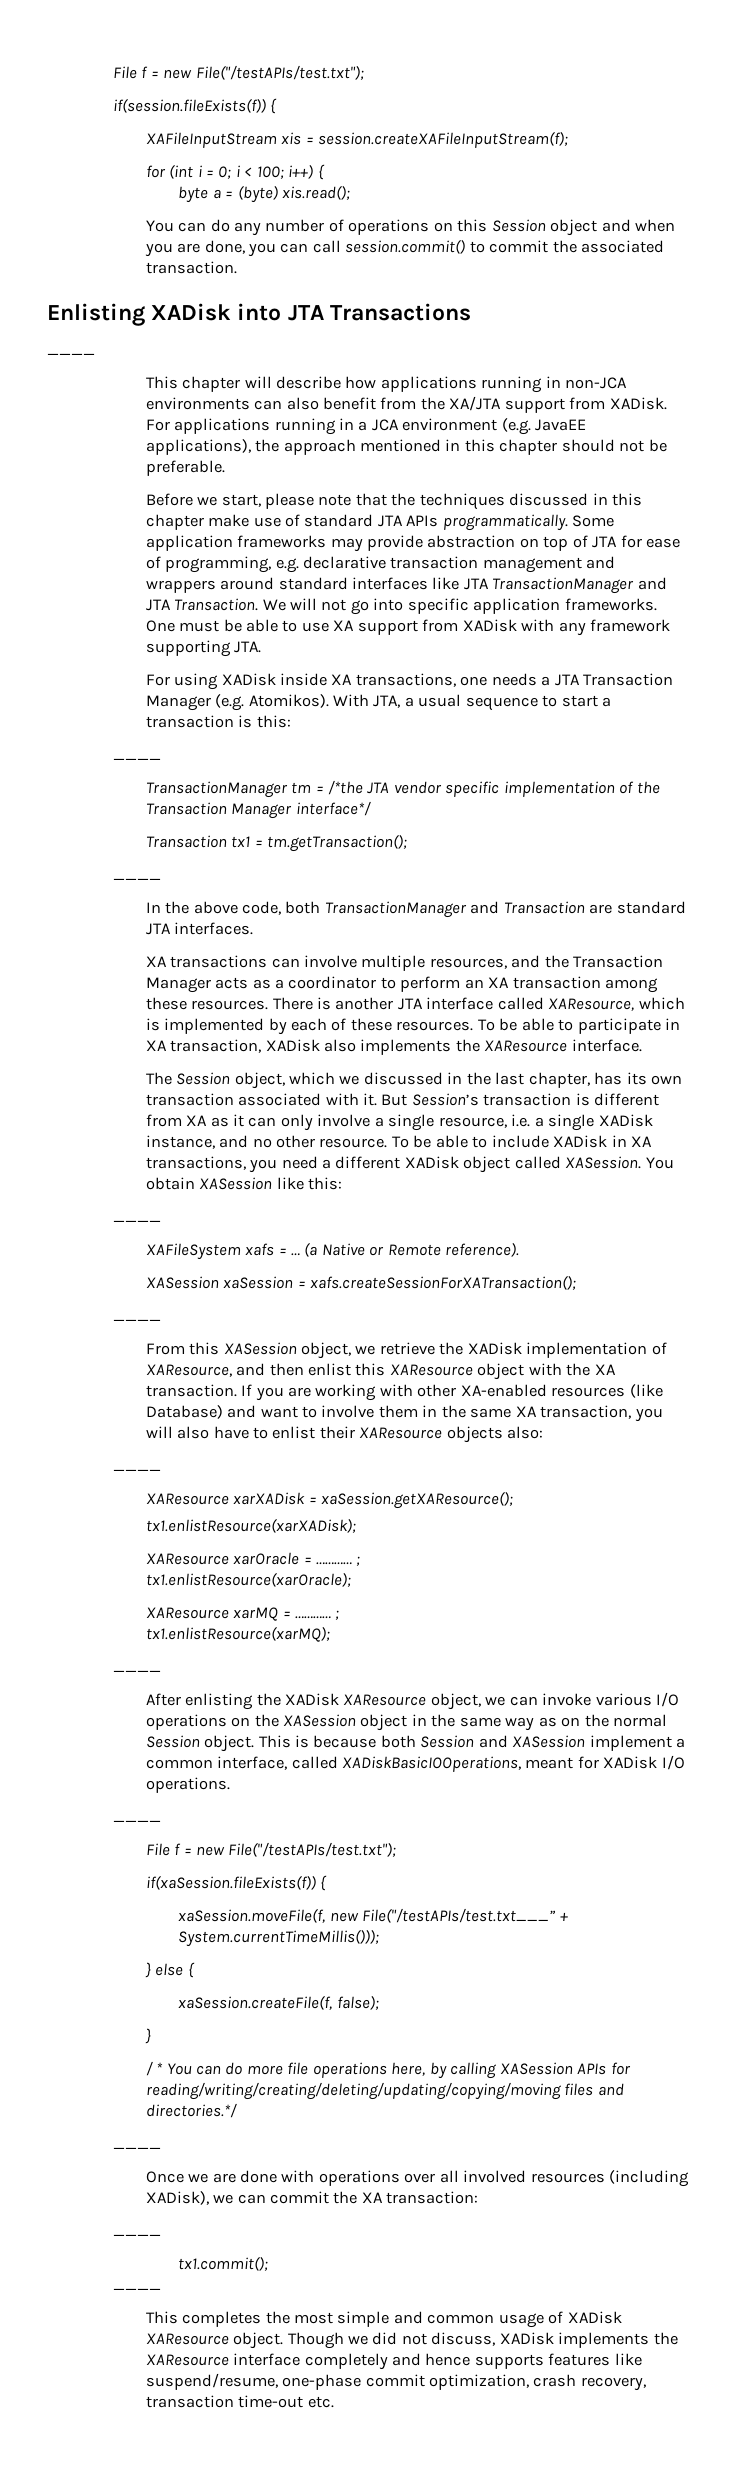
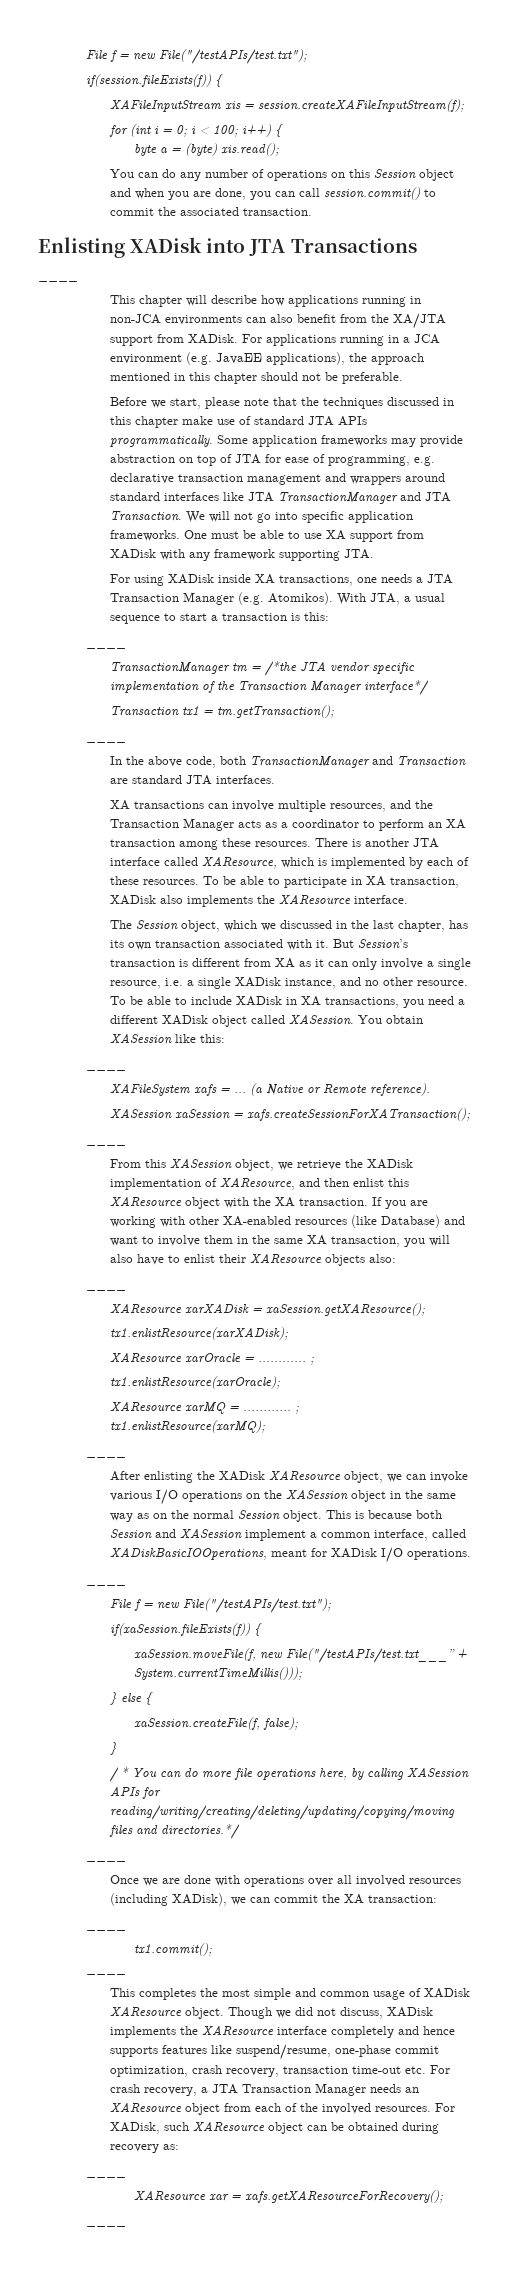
(334, 2402) none -> [430,2065,451,2074] [110,2083,420,2096] [110,2102,456,2115] [110,2121,440,2134] [110,2144,180,2153] [86,2175,127,2178] [134,2190,444,2203] [86,2224,127,2227] For crash recovery, a JTA Transaction Manager needs an XAResource object from each of the involved resources. For XADisk, such XAResource object can be obtained during recovery as: // ____ // XAResource xar = xafs.getXAResourceForRecovery(); // ____

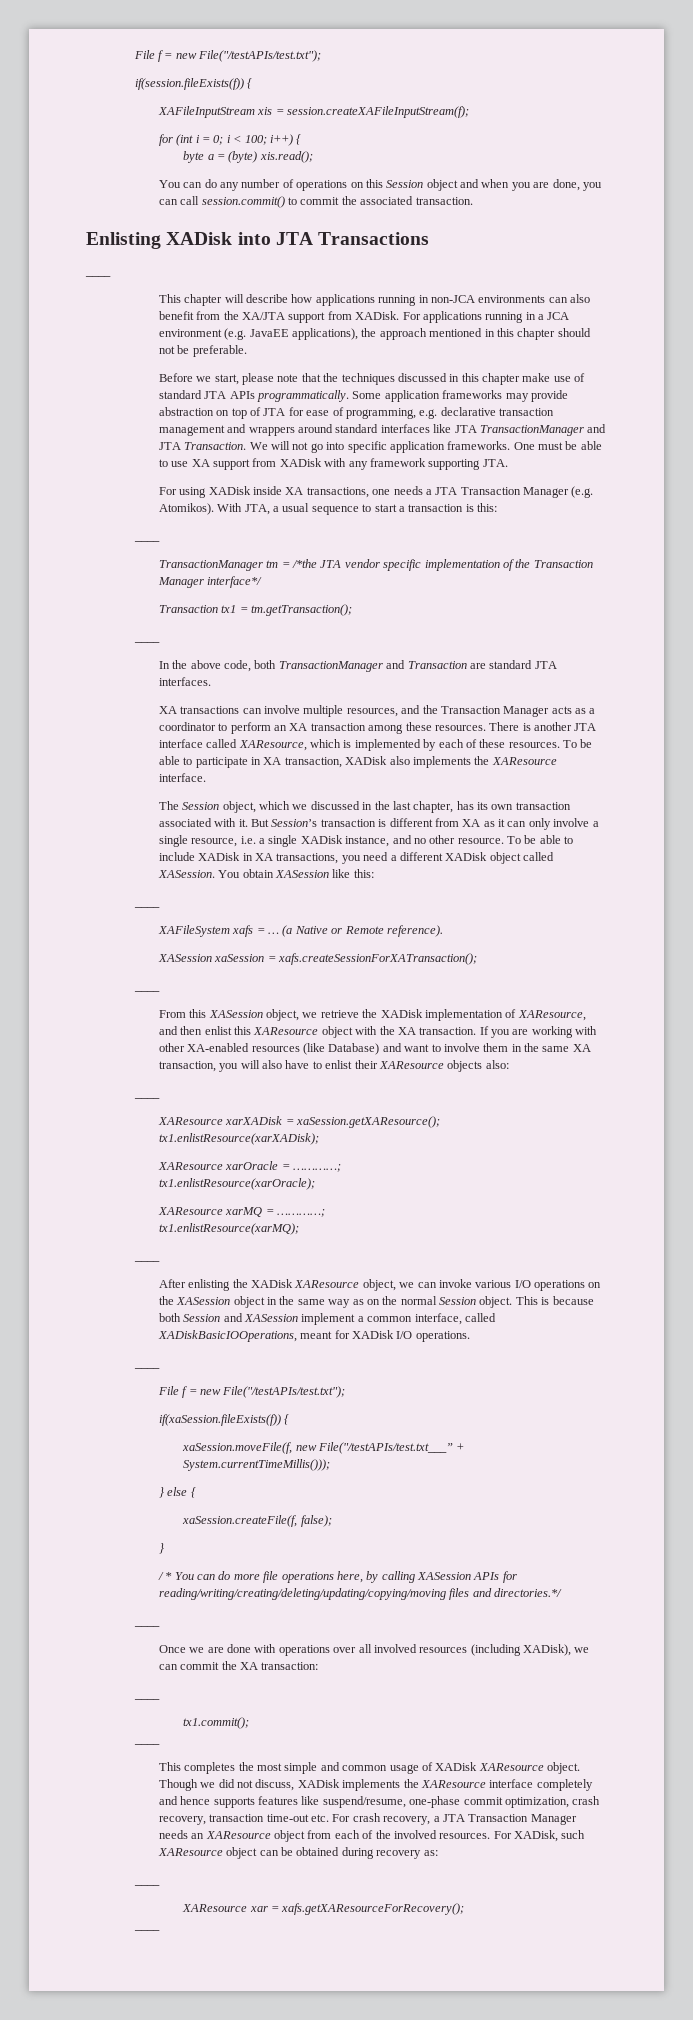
[258,1357,315,1365] ………… ; -> [293,1164,342,1172] …………;
[243,1406,300,1414] ………… ; -> [277,1209,326,1217] …………;

